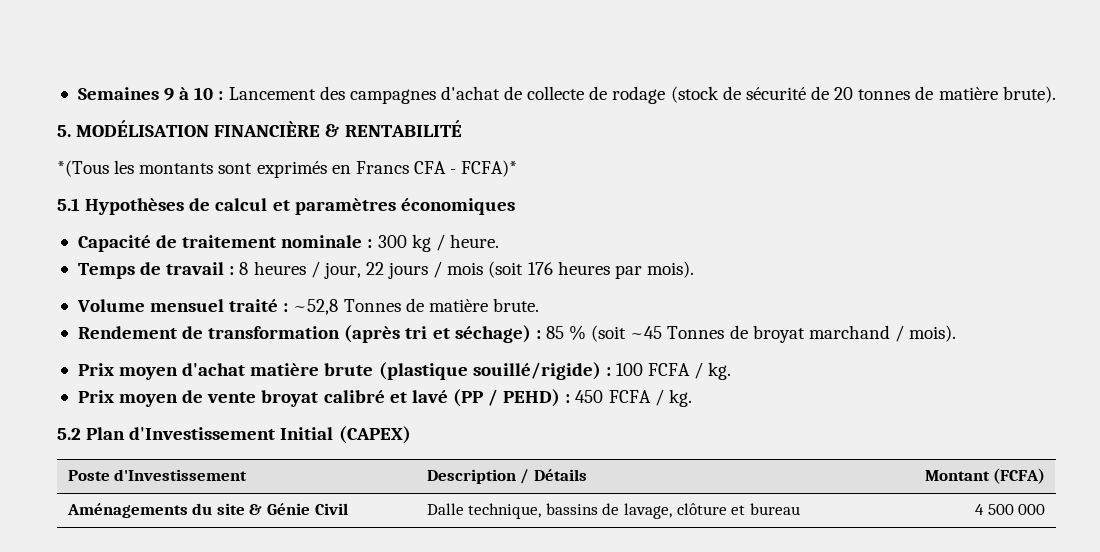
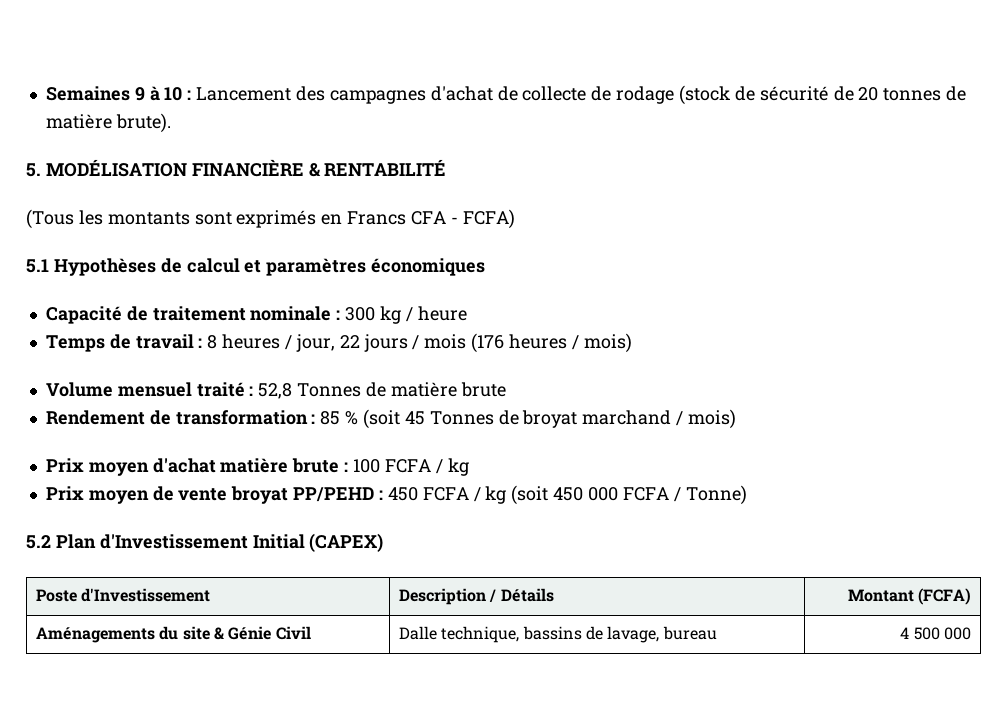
[57,160,109,177] *(Tous -> [26,209,74,229] (Tous
[461,160,518,177] FCFA)* -> [462,209,515,229] FCFA)
[449,234,499,248] heure. -> [417,306,467,321] heure
[488,261,694,279] (soit 176 heures par mois). -> [471,333,632,353] (176 heures / mois)
[293,299,339,315] ~52,8 -> [258,383,293,399] 52,8
[492,298,539,312] brute. -> [460,382,506,397] brute
[344,325,531,343] (après tri et séchage) -> (308, 417) none
[630,326,663,339] ~45 -> [404,411,425,425] 45
[909,325,957,342] mois). -> [687,409,736,429] mois)
[378,362,601,380] (plastique souillé/rigide) -> (340, 465) none
[708,362,732,380] kg. -> [447,458,469,476] kg
[323,389,692,407] calibré et lavé (PP / PEHD) : 450 FCFA / kg. -> [293,485,747,505] PP/PEHD : 450 FCFA / kg (soit 450 000 FCFA / Tonne)
[676,503,746,515] clôture et -> (660, 634) none

